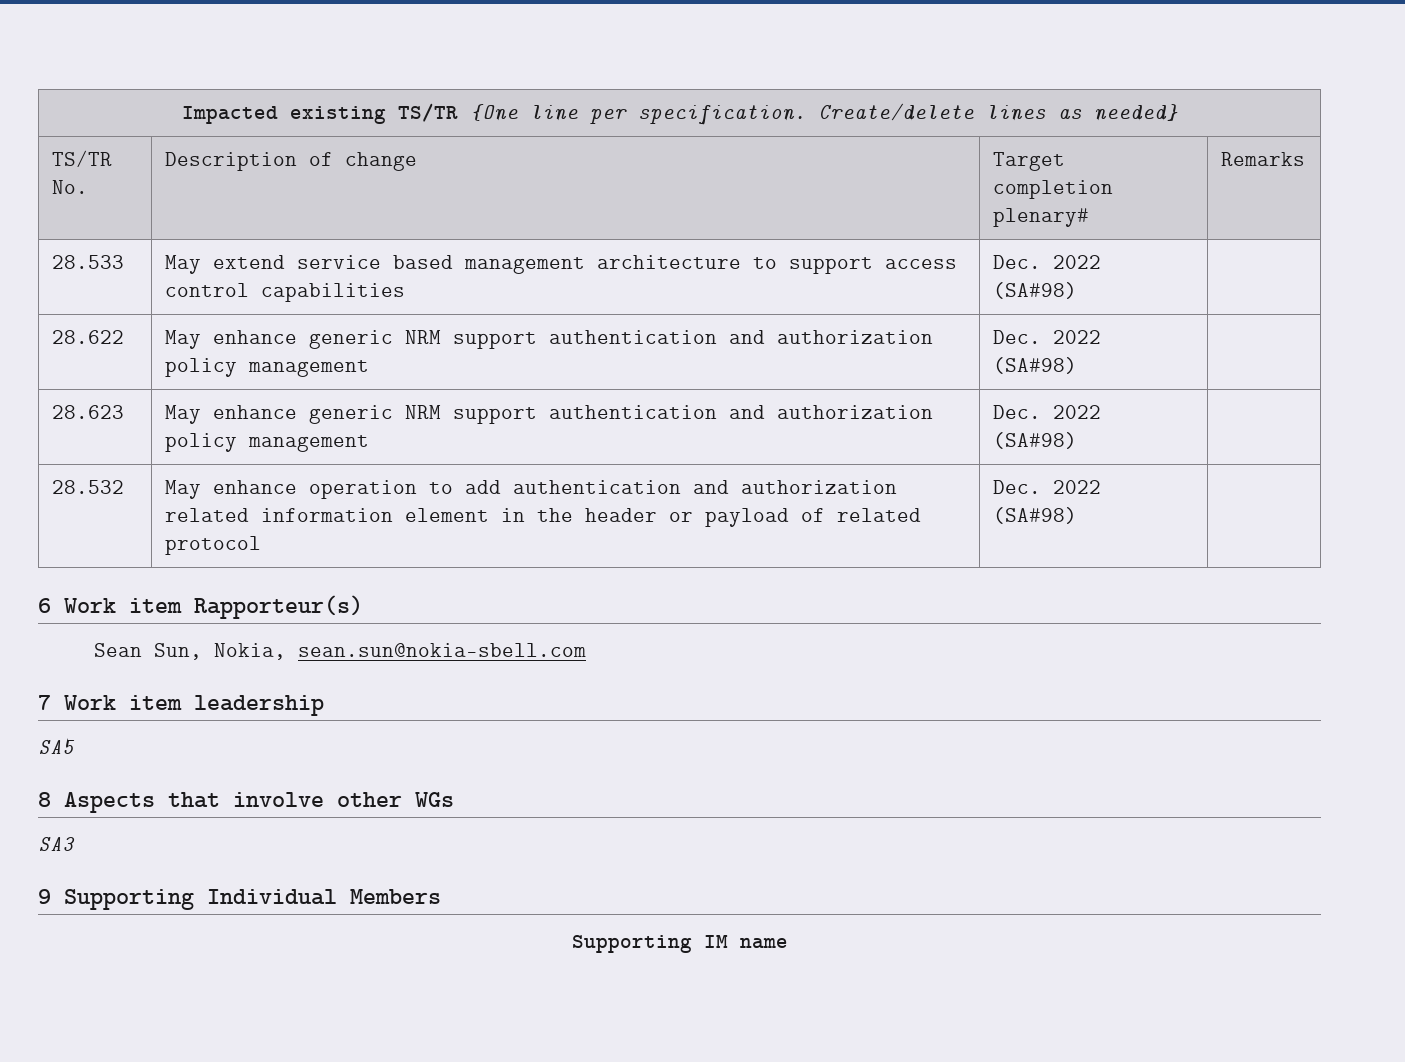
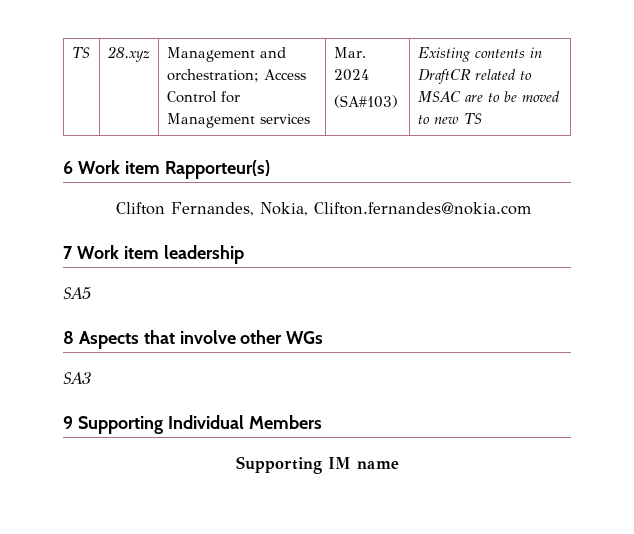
[181,103,1178,125] [51,150,112,167] [51,180,88,194] [164,152,417,171] [992,152,1065,171] [992,180,1113,199] [992,208,1089,227] [1220,152,1305,166] [51,255,124,269] [164,255,957,274] [164,283,405,302] [992,255,1101,269] [992,282,1077,299] [51,330,124,344] [164,330,933,349] [164,358,369,377] [992,330,1101,344] [992,357,1077,374] [51,405,124,419] [164,405,933,424] [164,433,369,452] [992,405,1101,419] [992,432,1077,449] [51,480,124,494] [164,480,897,499] [164,508,921,527] [164,536,261,555] [992,480,1101,494] [992,507,1077,524] Impacted existing TS/TR {One line per specification. Create/delete lines as needed} // TS/TR No. | Description of change | Target completion plenary# | Remarks // 28.533 | May extend service based management architecture to support access control capabilities | Dec. 2022 (SA#98) | // 28.622 | May enhance generic NRM support authentication and authorization policy management | Dec. 2022 (SA#98) | // 28.623 | May enhance generic NRM support authentication and authorization policy management | Dec. 2022 (SA#98) | // 28.532 | May enhance operation to add authentication and authorization related information element in the header or payload of related protocol | Dec. 2022 (SA#98) | -> [71,47,90,58] [106,46,150,62] [166,47,286,62] [166,69,306,82] [166,91,240,103] [166,113,310,128] [333,47,366,58] [333,69,369,81] [333,95,398,108] [417,47,542,62] [417,69,532,84] [417,91,560,102] [417,113,482,124] TS | 28.xyz | Management and orchestration; Access Control for Management services | Mar. 2024 // (SA#103) | Existing contents in DraftCR related to MSAC are to be moved to new TS
[94,643,587,660] Sean Sun, Nokia, sean.sun@nokia-sbell.com -> [116,202,533,216] Clifton Fernandes, Nokia, Clifton.fernandes@nokia.com

